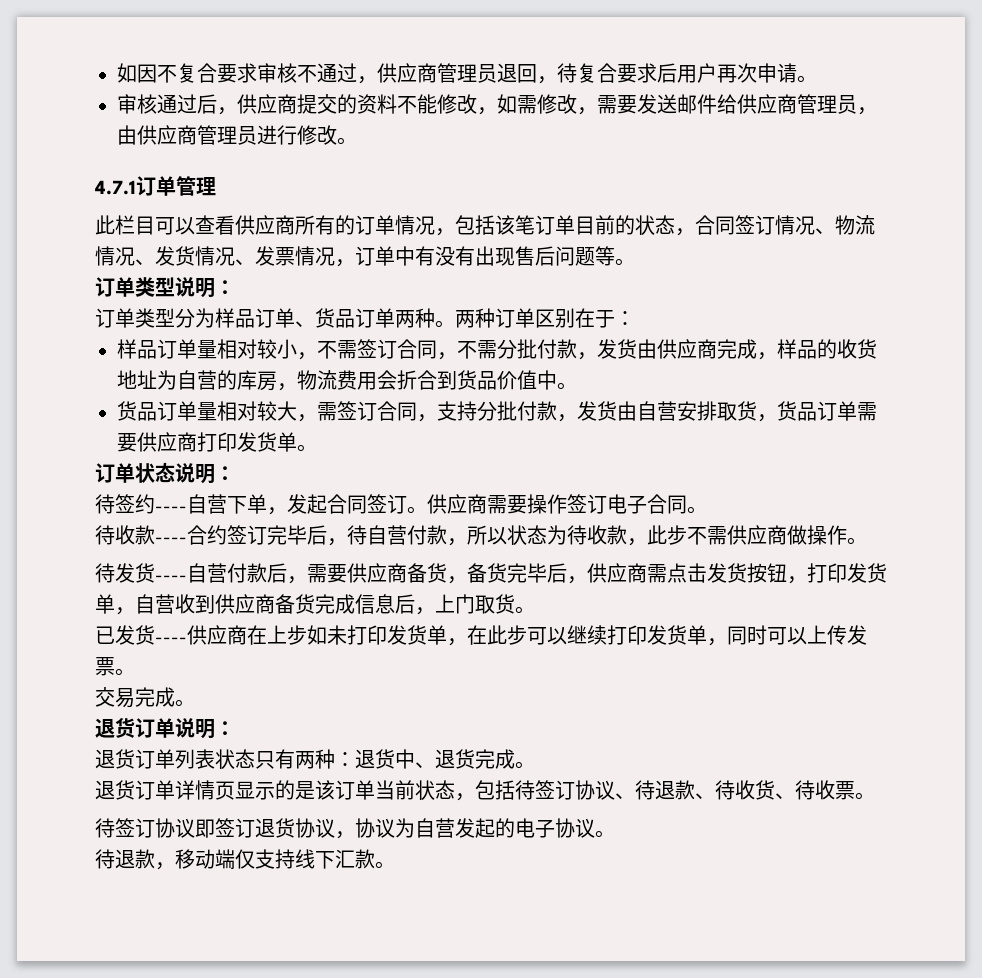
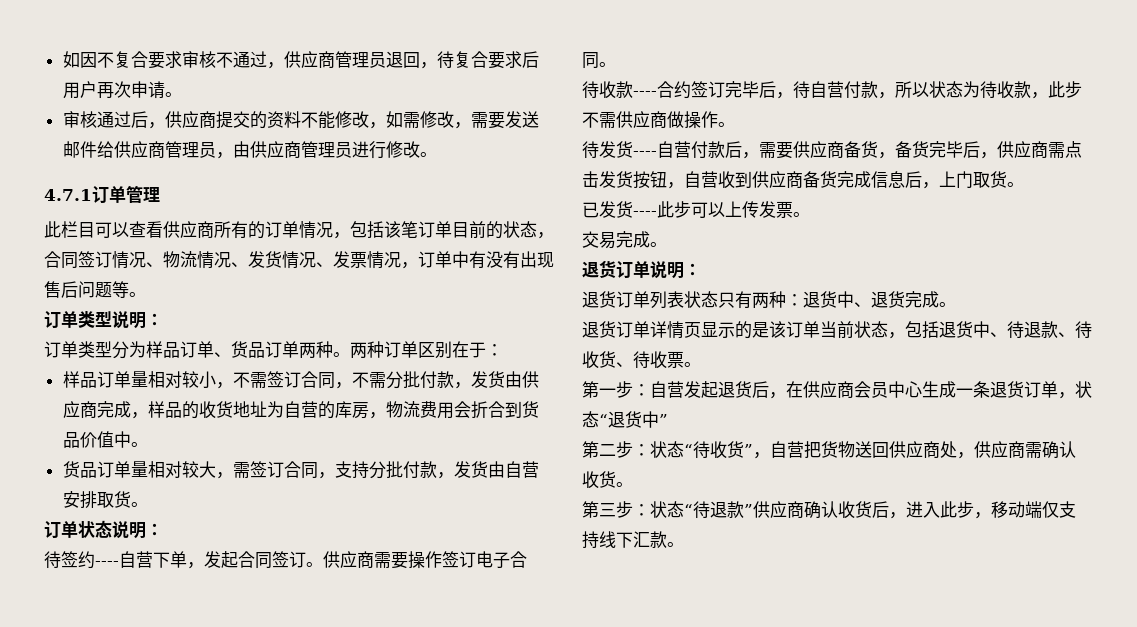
[757,401,877,422] [117,432,297,452] ，货品订单需要供应商打印发货单 -> (131, 499) none
[807,563,887,583] [95,594,135,615] 打印发货单， -> (684, 185) none
[187,625,767,646] 供应商在上步如未打印发货单，在此步可以继续打印发货单，同时 -> [657,201,691,218] 此步
[515,780,615,800] 待签订协议 -> [939,321,990,338] 退货中
[95,818,615,839] [95,849,155,869] 待签订协议即签订退货协议，协议为自营发起的电子协议。 // 待退款 -> [582,381,1092,399] [582,411,668,428] [582,441,1076,459] [582,471,633,489] [582,501,974,519] 第一步：自营发起退货后，在供应商会员中心生成一条退货订单，状态“退货中” // 第二步：状态“待收货”，自营把货物送回供应商处，供应商需确认收货。 // 第三步：状态“待退款”供应商确认收货后，进入此步

